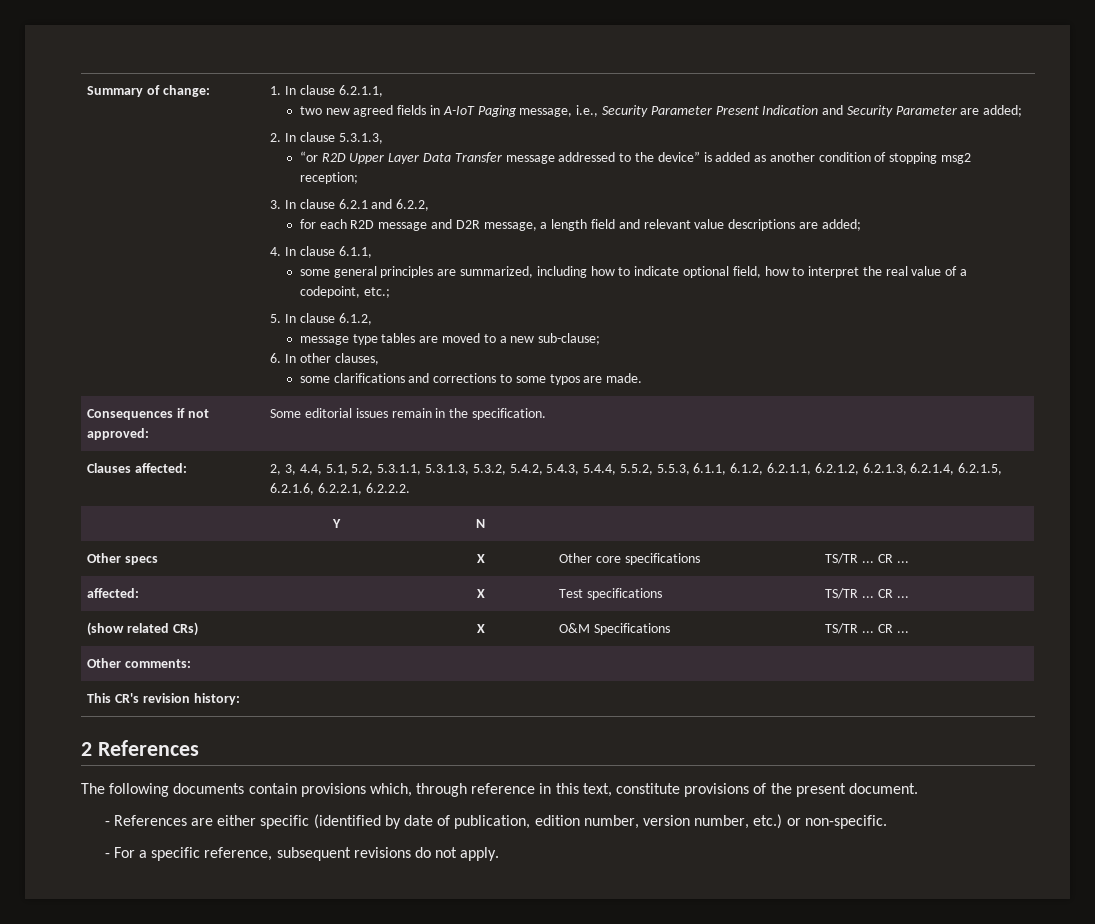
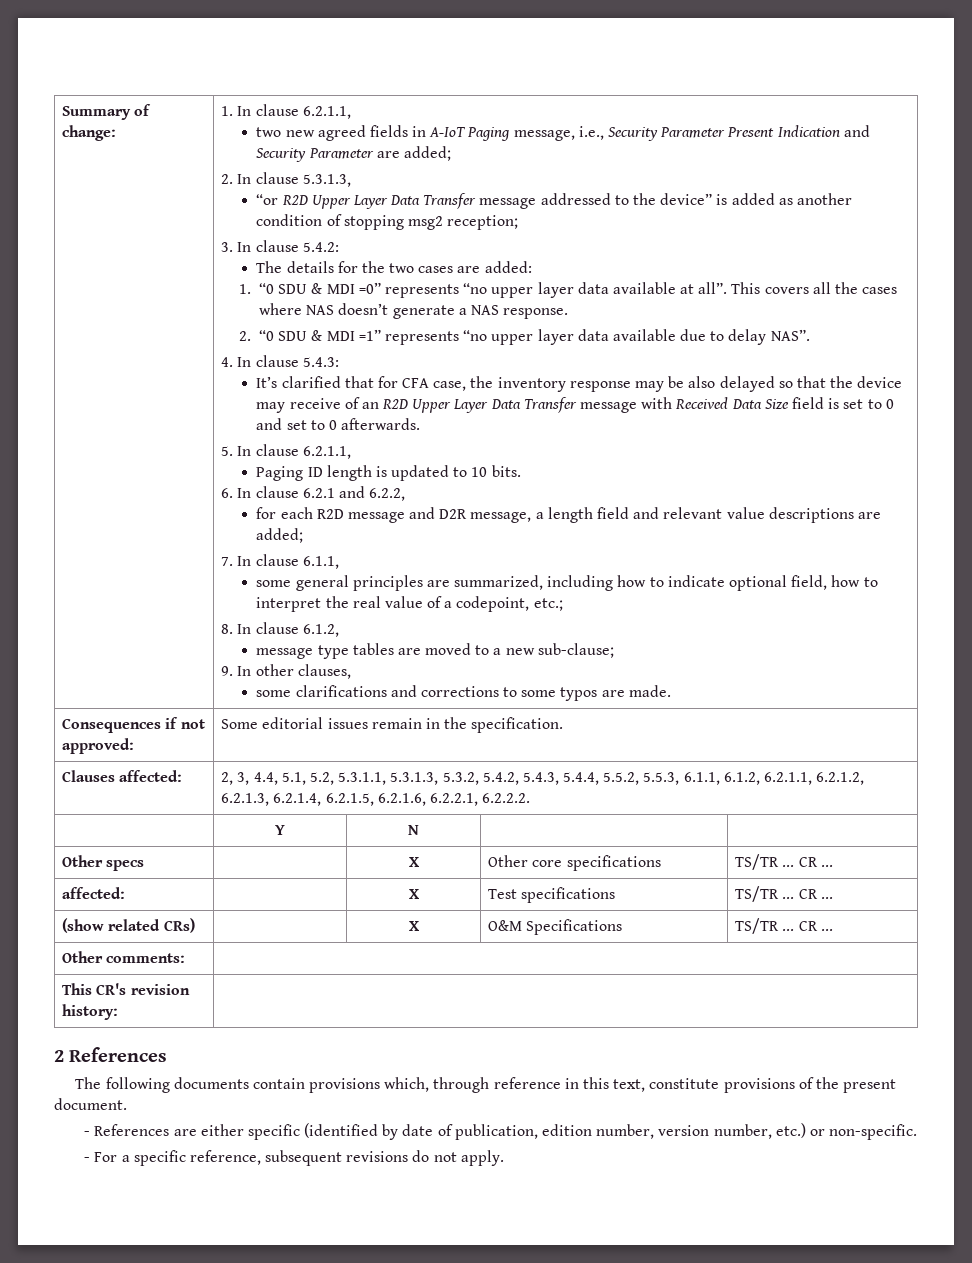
(335, 204) none -> [302,242,339,252] [256,261,532,273] [239,282,898,298] [259,303,569,319] [239,329,810,345] [221,355,339,367] [256,376,903,392] [256,397,894,413] [256,418,421,430] [221,444,351,459] [256,465,521,481] [221,486,299,498] 5.4.2: // The details for the two cases are added: // 1. “0 SDU & MDI =0” represents “no upper layer data available at all”. This covers all the cases where NAS doesn’t generate a NAS response. // 2. “0 SDU & MDI =1” represents “no upper layer data available due to delay NAS”. // 4. In clause 5.4.3: // It’s clarified that for CFA case, the inventory response may be also delayed so that the device may receive of an R2D Upper Layer Data Transfer message with Received Data Size field is set to 0 and set to 0 afterwards. // 5. In clause 6.2.1.1, // Paging ID length is updated to 10 bits. // 6. In clause
[270,247,282,256] 4. -> [221,557,234,566] 7.
[270,314,282,323] 5. -> [221,624,234,634] 8.
[270,353,282,363] 6. -> [221,666,234,676] 9.

